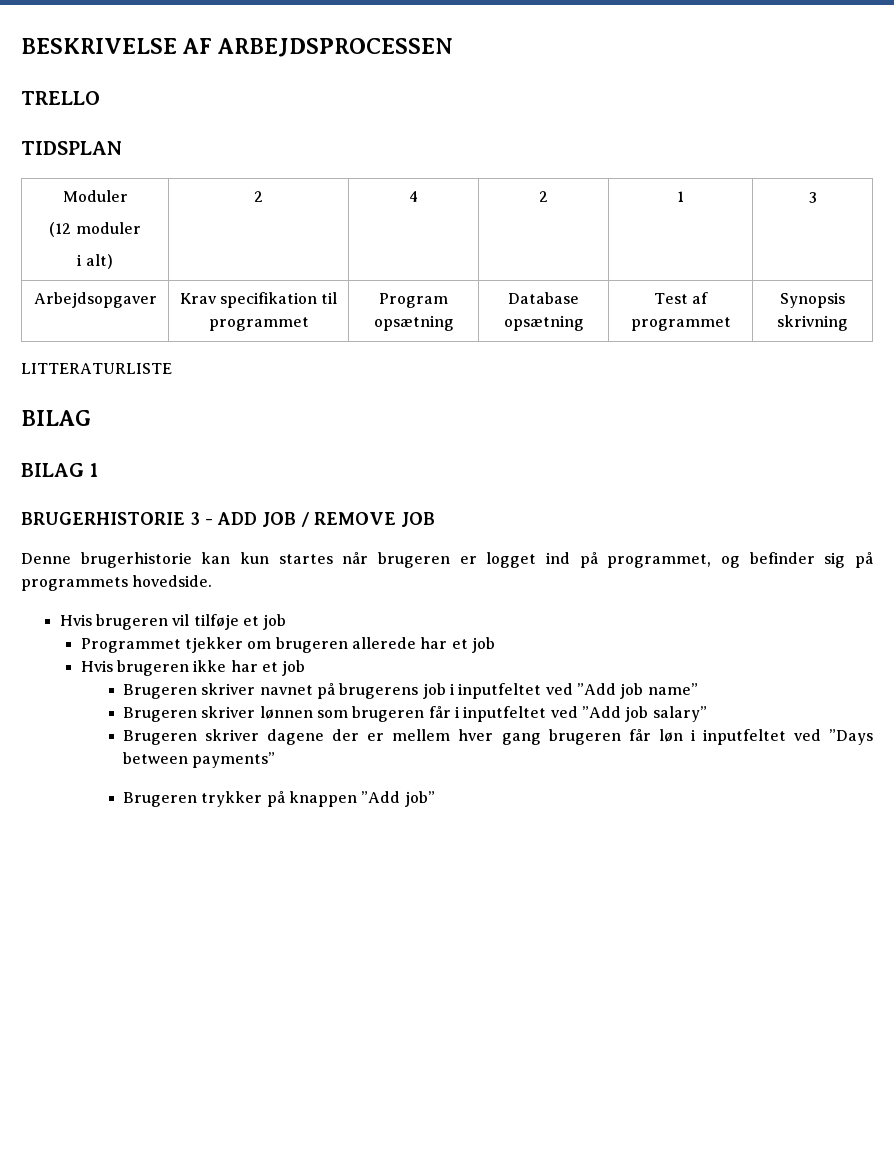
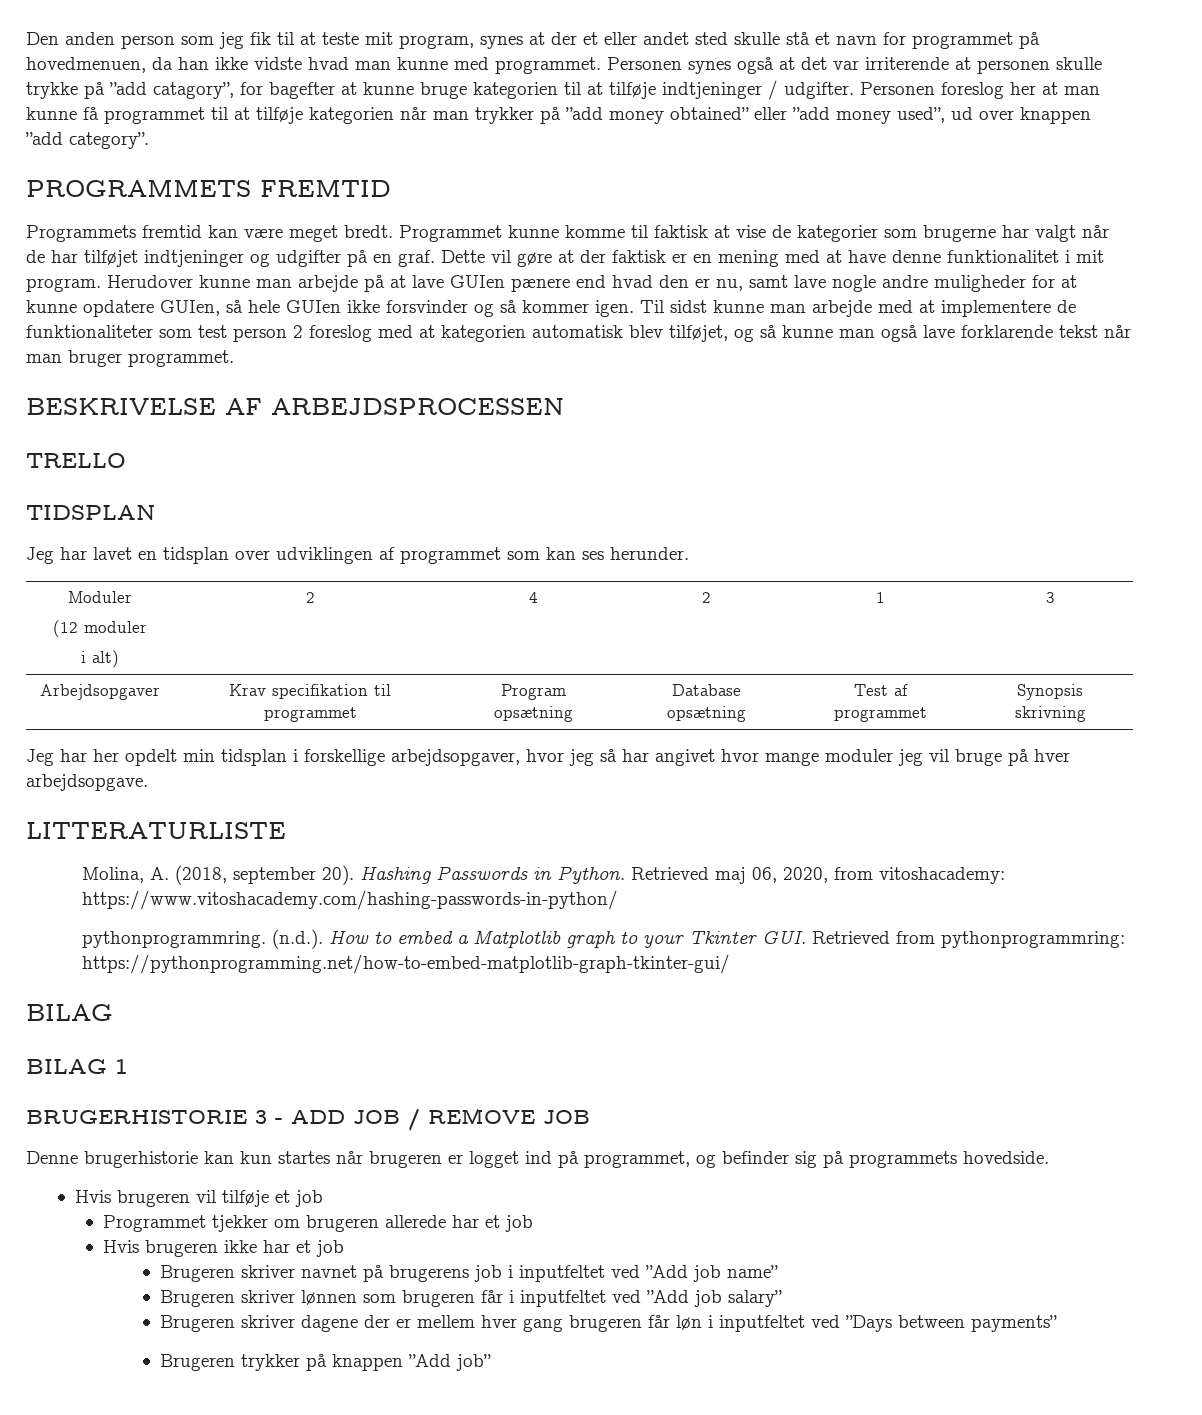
(21, 46) none -> [26,32,1040,49] [26,57,1102,74] [26,80,1100,100] [26,107,1091,124] [26,132,149,149] [26,179,391,197] [26,225,1109,242] [26,250,1104,267] [26,275,1077,292] [26,300,1076,317] [26,325,1131,342] [26,350,234,367] Den anden person som jeg fik til at teste mit program, synes at der et eller andet sted skulle stå et navn for programmet på hovedmenuen, da han ikke vidste hvad man kunne med programmet. Personen synes også at det var irriterende at personen skulle trykke på ”add catagory”, for bagefter at kunne bruge kategorien til at tilføje indtjeninger / udgifter. Personen foreslog her at man kunne få programmet til at tilføje kategorien når man trykker på ”add money obtained” eller ”add money used”, ud over knappen ”add category”. // PROGRAMMETS FREMTID // Programmets fremtid kan være meget bredt. Programmet kunne komme til faktisk at vise de kategorier som brugerne har valgt når de har tilføjet indtjeninger og udgifter på en graf. Dette vil gøre at der faktisk er en mening med at have denne funktionalitet i mit program. Herudover kunne man arbejde på at lave GUIen pænere end hvad den er nu, samt lave nogle andre muligheder for at kunne opdatere GUIen, så hele GUIen ikke forsvinder og så kommer igen. Til sidst kunne man arbejde med at implementere de funktionaliteter som test person 2 foreslog med at kategorien automatisk blev tilføjet, og så kunne man også lave forklarende tekst når man bruger programmet. //
(122, 148) none -> [26,547,689,564] // Jeg har lavet en tidsplan over udviklingen af programmet som kan ses herunder.
[21,363,172,374] LITTERATURLISTE -> [26,749,1070,766] [26,774,148,791] [26,822,286,839] [82,865,1006,885] [82,890,619,910] [82,929,1126,949] [82,954,731,974] Jeg har her opdelt min tidsplan i forskellige arbejdsopgaver, hvor jeg så har angivet hvor mange moduler jeg vil bruge på hver arbejdsopgave. // LITTERATURLISTE // Molina, A. (2018, september 20). Hashing Passwords in Python. Retrieved maj 06, 2020, from vitoshacademy: https://www.vitoshacademy.com/hashing-passwords-in-python/ // pythonprogrammring. (n.d.). How to embed a Matplotlib graph to your Tkinter GUI. Retrieved from pythonprogrammring: https://pythonprogramming.net/how-to-embed-matplotlib-graph-tkinter-gui/

